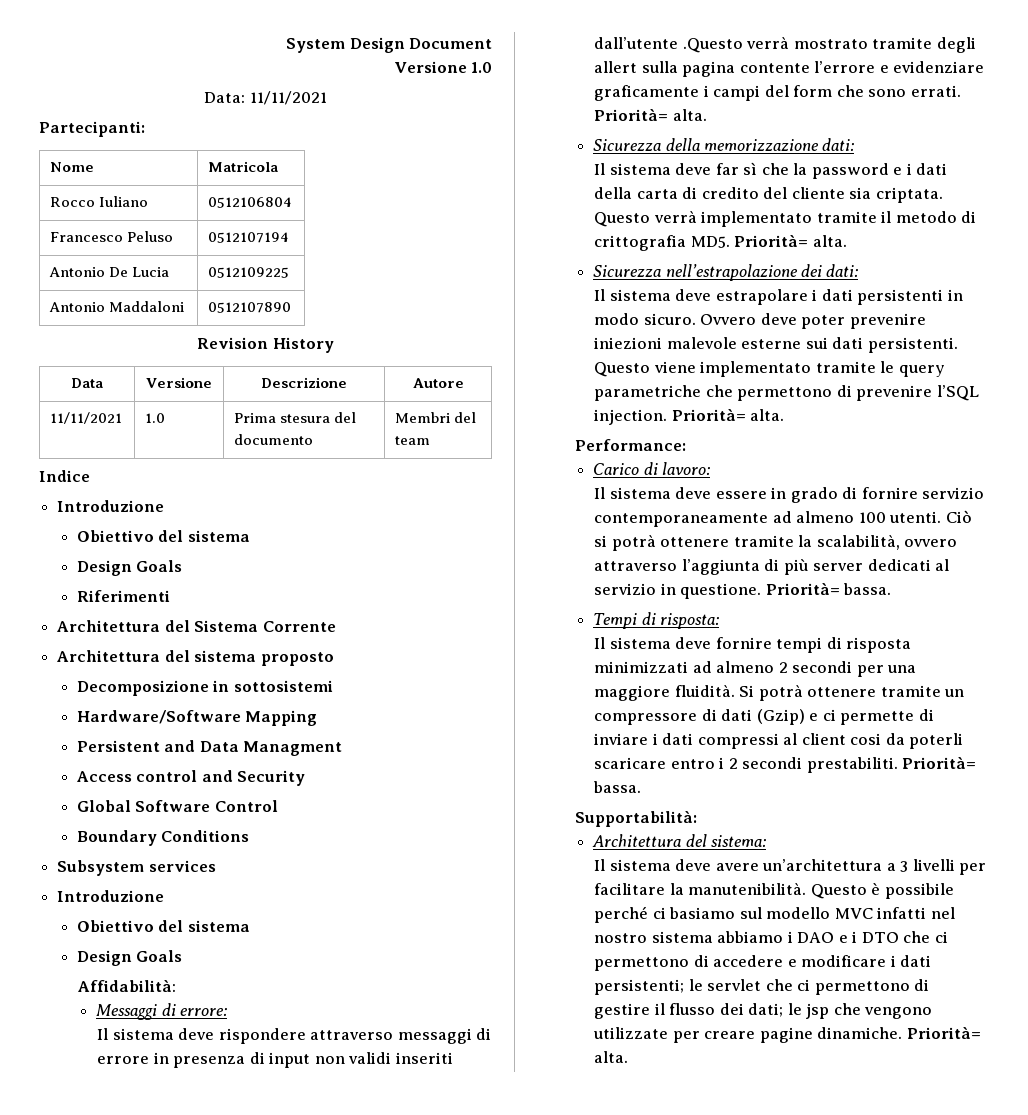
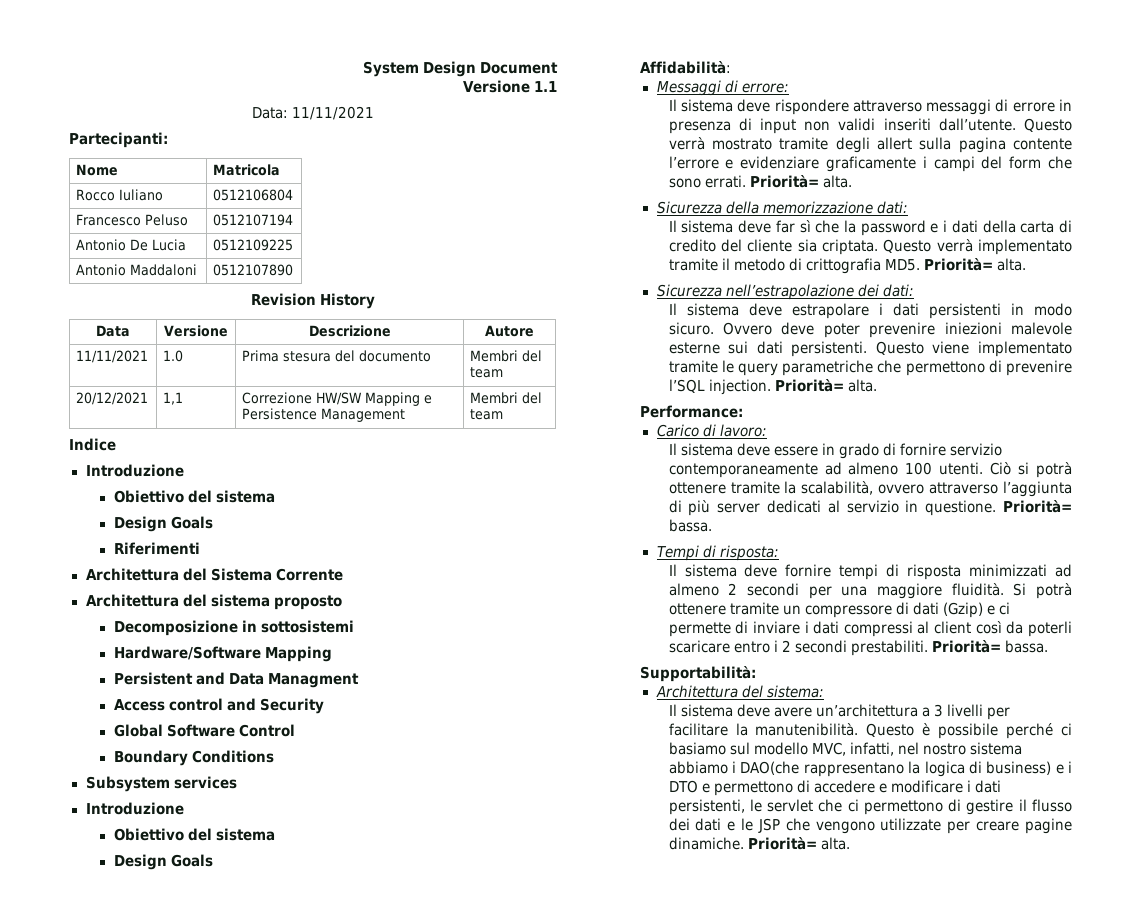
[471,62,492,73] 1.0 -> [534,81,557,92] 1.1
(431, 440) none -> [76,392,149,405] [163,392,184,405] [242,392,433,406] [242,408,406,422] [470,392,543,404] [470,409,504,420] // 20/12/2021 | 1,1 | Correzione HW/SW Mapping e Persistence Management | Membri del team
[594,37,743,53] dall’utente .Questo -> [938,118,1072,132] dall’utente. Questo
[850,733,882,745] cosi -> [975,621,1002,634] così
[834,907,927,919] MVC infatti -> [811,742,894,756] MVC, infatti,
[797,932,835,943] DAO -> [740,761,1052,777] DAO(che rappresentano la logica di business)
[903,931,948,943] che ci -> [701,783,710,793] e
[594,979,685,995] persistenti; -> [668,799,745,815] persistenti,
[748,1003,830,1019] dati; le jsp -> [695,818,780,833] dati e le JSP

